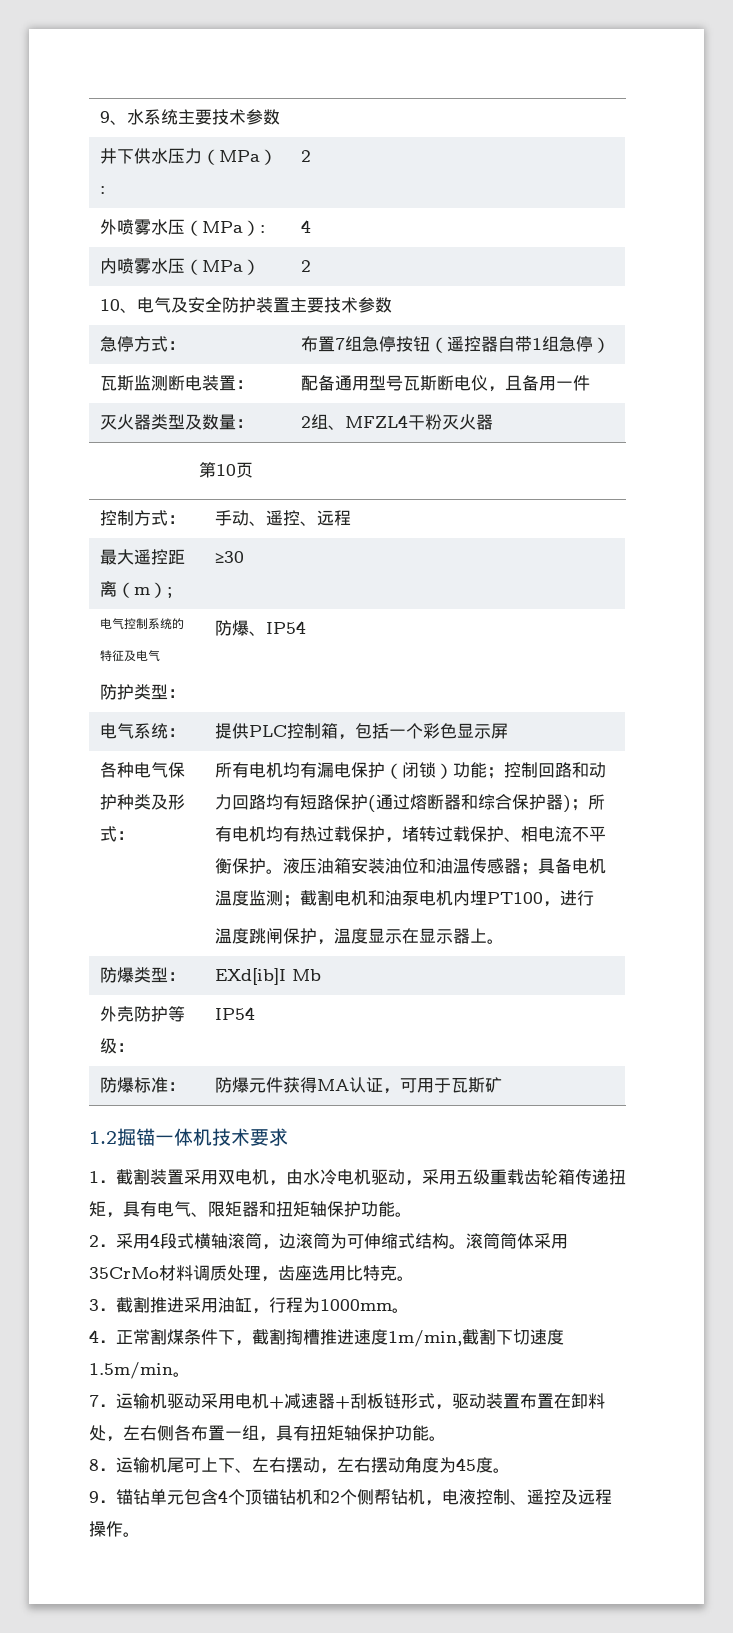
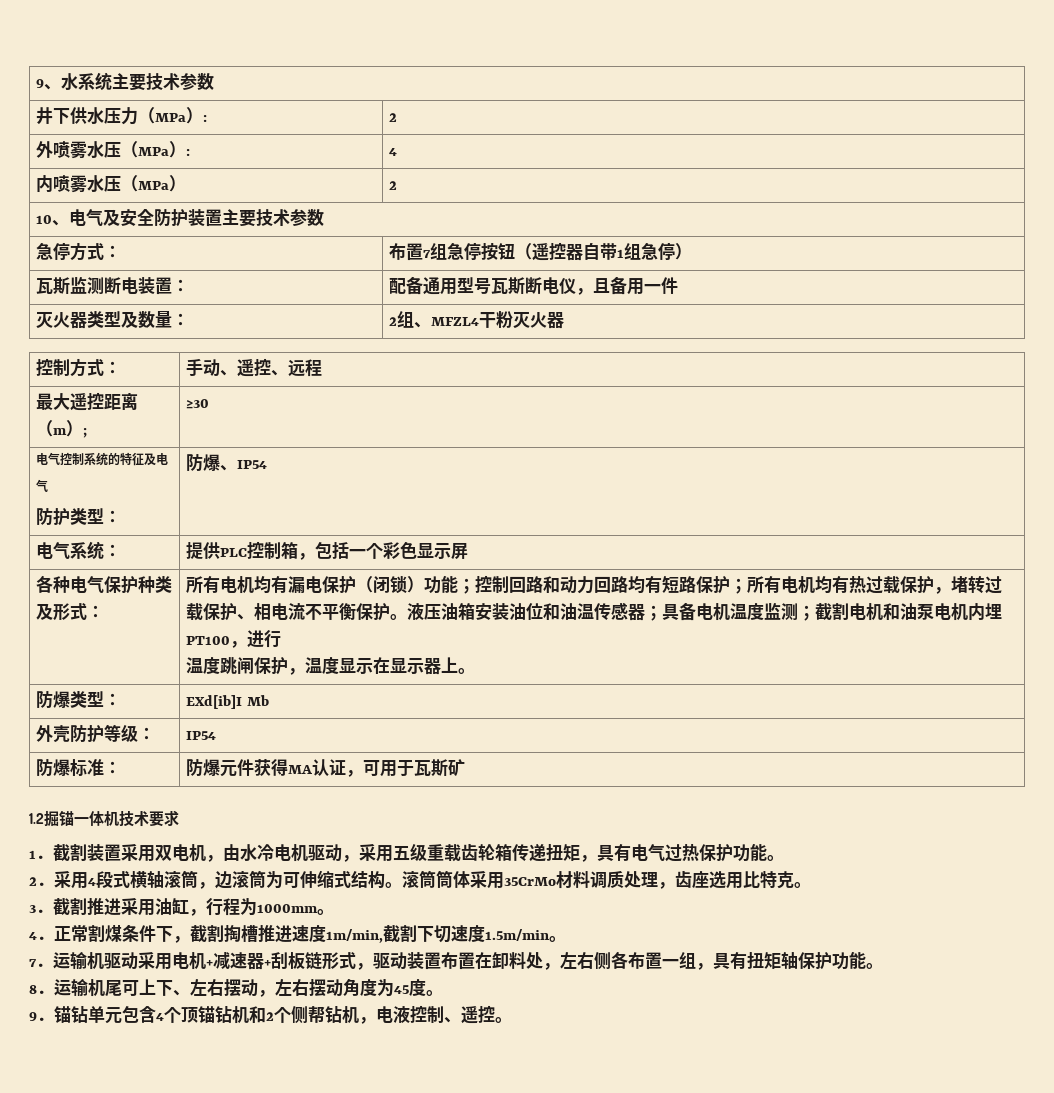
[198,462,253,478] // 第10页 -> (565, 320) none
[367,794,571,813] (通过熔断器和综合保护器) -> (731, 585) none
[191,1201,327,1217] 、限矩器和扭矩轴 -> [665,843,699,862] 过热
[561,1489,612,1505] [89,1521,123,1537] 及远程操作 -> (495, 1014) none

